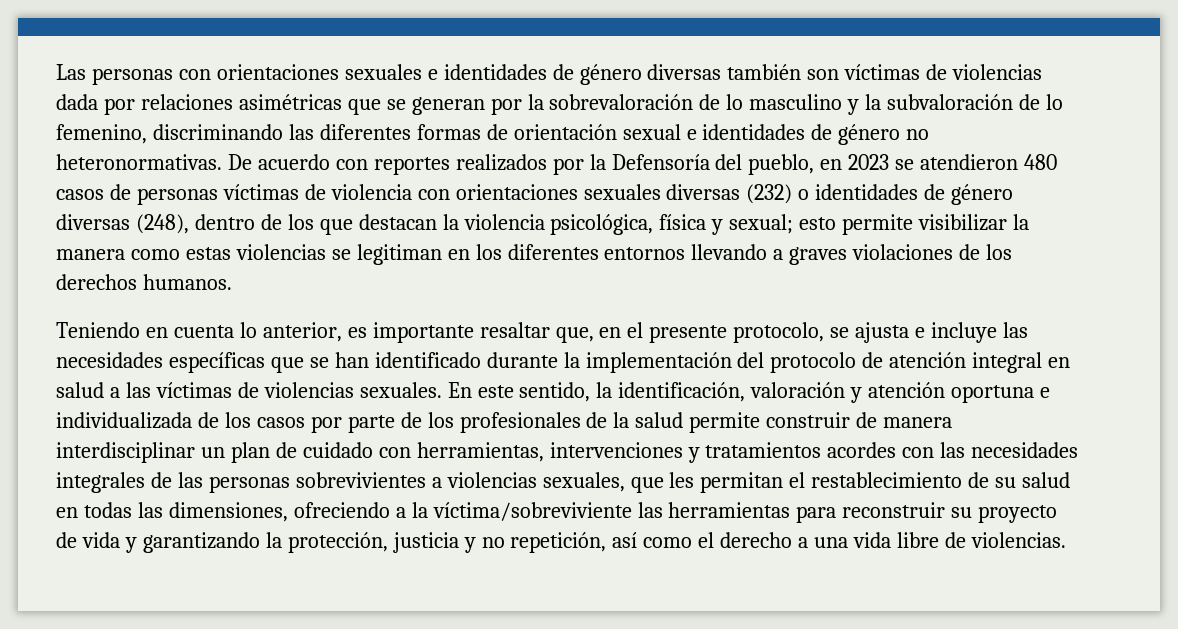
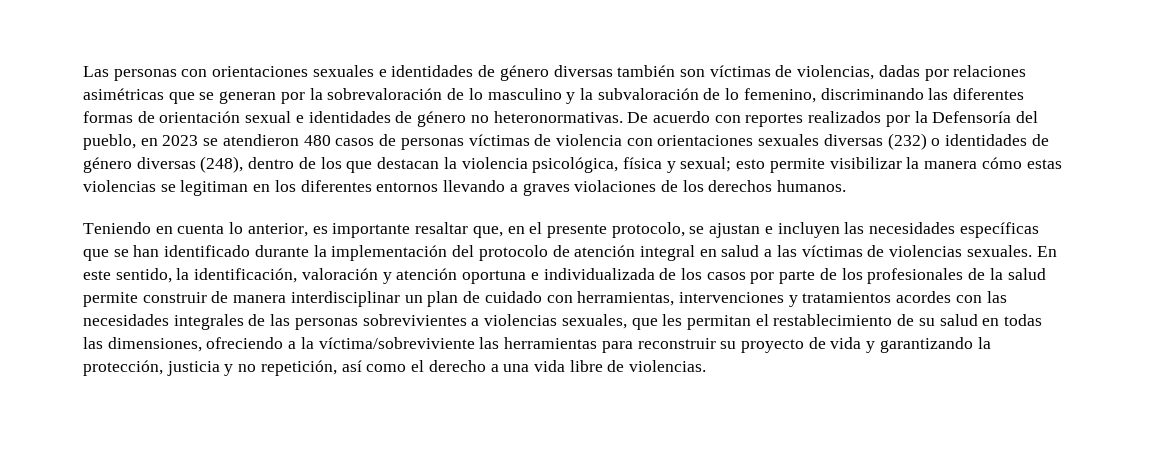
[952,64,1043,80] [56,94,98,110] violencias dada -> [797,65,920,80] violencias, dadas
[130,249,180,260] como -> [981,157,1022,169] cómo
[855,322,998,343] ajusta e incluye -> [709,222,840,238] ajustan e incluyen

